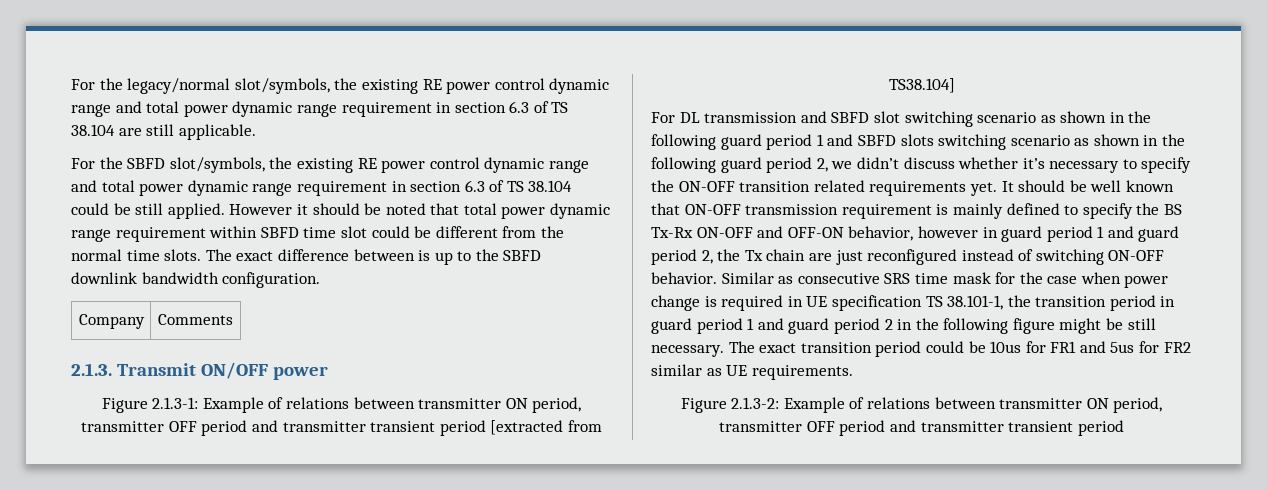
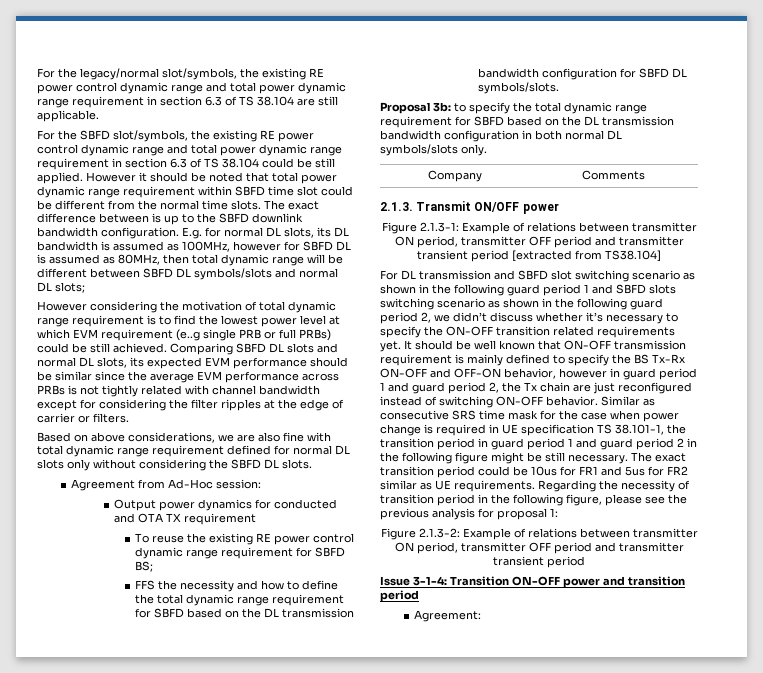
(321, 280) none -> [182,227,349,239] [37,241,351,252] [37,254,343,266] [37,268,338,280] [37,282,85,293] [37,301,336,313] [37,315,340,327] [37,329,331,341] [37,343,338,355] [37,357,348,369] [37,371,339,383] [37,385,320,397] [37,399,344,411] [37,413,129,423] [37,432,331,443] [37,445,350,457] [37,459,312,471] [70,479,261,491] [113,499,337,511] [113,513,256,525] [135,533,355,545] [135,547,346,559] [135,561,154,572] [135,580,339,592] [135,594,345,606] [135,608,355,618] [478,68,688,80] [478,82,560,94] [380,102,647,114] [380,116,674,128] [380,130,622,142] [380,144,487,156] E.g. for normal DL slots, its DL bandwidth is assumed as 100MHz, however for SBFD DL is assumed as 80MHz, then total dynamic range will be different between SBFD DL symbols/slots and normal DL slots; // However considering the motivation of total dynamic range requirement is to find the lowest power level at which EVM requirement (e..g single PRB or full PRBs) could be still achieved. Comparing SBFD DL slots and normal DL slots, its expected EVM performance should be similar since the average EVM performance across PRBs is not tightly related with channel bandwidth except for considering the filter ripples at the edge of carrier or filters. // Based on above considerations, we are also fine with total dynamic range requirement defined for normal DL slots only without considering the SBFD DL slots. // Agreement from Ad-Hoc session: // Output power dynamics for conducted and OTA TX requirement // To reuse the existing RE power control dynamic range requirement for SBFD BS; // FFS the necessity and how to define the total dynamic range requirement for SBFD based on the DL transmission bandwidth configuration for SBFD DL symbols/slots. // Proposal 3b: to specify the total dynamic range requirement for SBFD based on the DL transmission bandwidth configuration in both normal DL symbols/slots only.
(853, 372) none -> [538,480,690,492] [380,494,687,506] [380,508,558,520] Regarding the necessity of transition period in the following figure, please see the previous analysis for proposal 1:
(1124, 428) none -> [380,576,685,588] [380,590,419,602] [413,610,481,622] // Issue 3-1-4: Transition ON-OFF power and transition period // Agreement:

